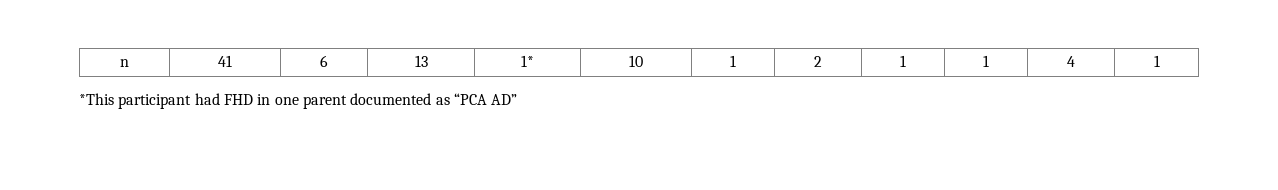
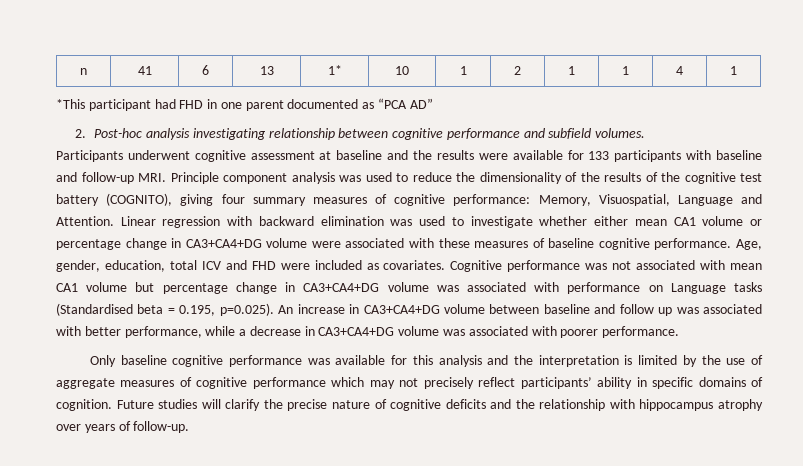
(518, 99) none -> [75,128,646,140] [56,150,763,162] [56,172,762,184] [56,193,762,206] [56,216,763,228] [56,238,762,250] [56,260,762,272] [56,282,762,294] [56,303,762,316] [56,326,680,338] [89,355,764,367] [56,377,763,389] [56,399,763,411] [56,421,190,433] // 2. Post-hoc analysis investigating relationship between cognitive performance and subfield volumes. // Participants underwent cognitive assessment at baseline and the results were available for 133 participants with baseline and follow-up MRI. Principle component analysis was used to reduce the dimensionality of the results of the cognitive test battery (COGNITO), giving four summary measures of cognitive performance: Memory, Visuospatial, Language and Attention. Linear regression with backward elimination was used to investigate whether either mean CA1 volume or percentage change in CA3+CA4+DG volume were associated with these measures of baseline cognitive performance. Age, gender, education, total ICV and FHD were included as covariates. Cognitive performance was not associated with mean CA1 volume but percentage change in CA3+CA4+DG volume was associated with performance on Language tasks (Standardised beta = 0.195, p=0.025). An increase in CA3+CA4+DG volume between baseline and follow up was associated with better performance, while a decrease in CA3+CA4+DG volume was associated with poorer performance. // Only baseline cognitive performance was available for this analysis and the interpretation is limited by the use of aggregate measures of cognitive performance which may not precisely reflect participants’ ability in specific domains of cognition. Future studies will clarify the precise nature of cognitive deficits and the relationship with hippocampus atrophy over years of follow-up.

